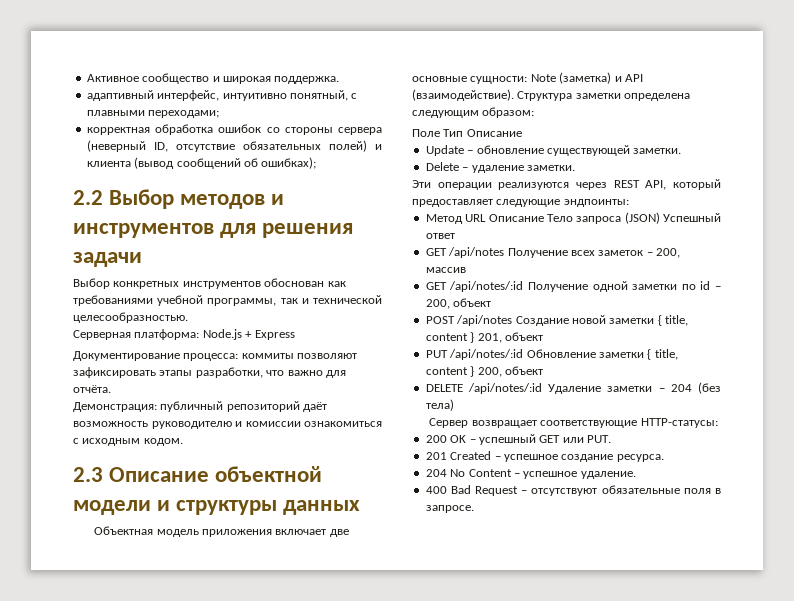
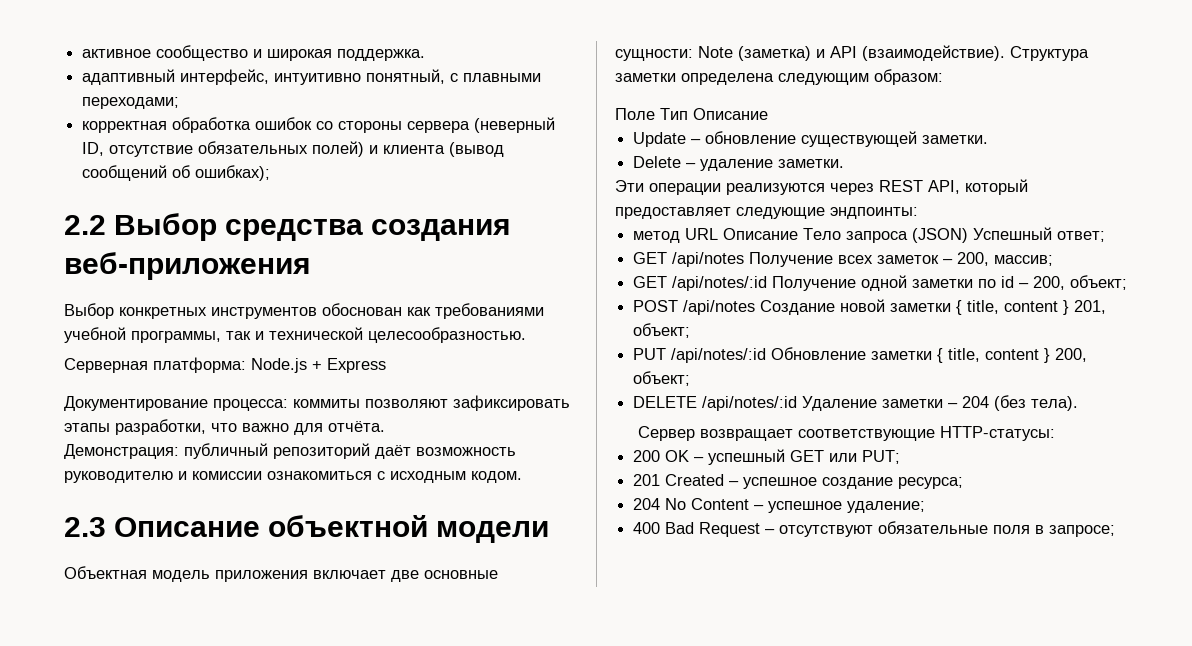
[86,74,139,82] Активное -> [82,49,152,58] активное
[180,194,285,209] [73,223,354,238] [73,252,142,267] методов и инструментов для решения задачи -> [225,219,512,241] [64,252,311,280] средства создания веб-приложения
[157,500,361,515] и структуры данных -> (550, 532) none
[425,214,463,224] Метод -> [633,231,681,243] метод
[425,233,455,239] ответ -> [1057,231,1106,242] ответ;
[425,267,466,273] массив -> [994,255,1054,266] массив;
[453,298,492,307] объект -> [1070,275,1128,290] объект;
[504,332,543,341] объект -> [633,323,691,338] объект;
[504,366,543,375] объект -> [633,371,691,386] объект;
[425,399,454,411] тела) -> [1031,396,1079,411] тела).
[587,435,611,443] PUT. -> [862,450,901,464] PUT;
[616,454,664,462] ресурса. -> [898,477,964,489] ресурса;
[580,471,636,479] удаление. -> [847,501,926,513] удаление;
[425,505,474,513] запросе. -> [1049,525,1116,537] запросе;

